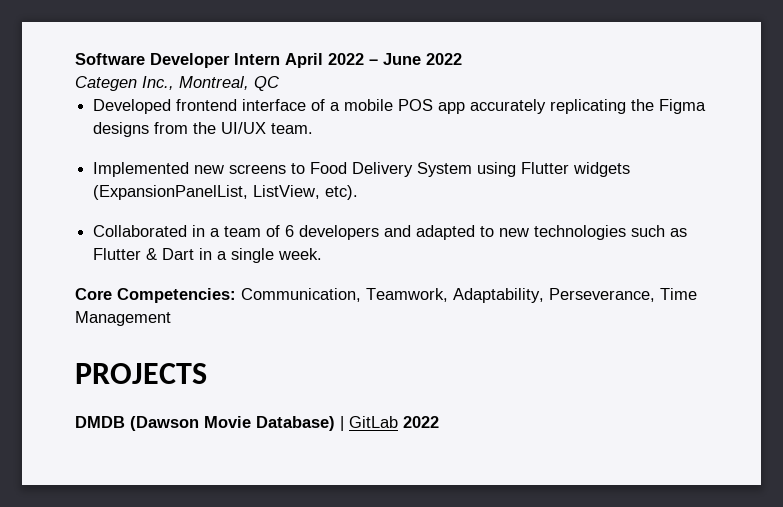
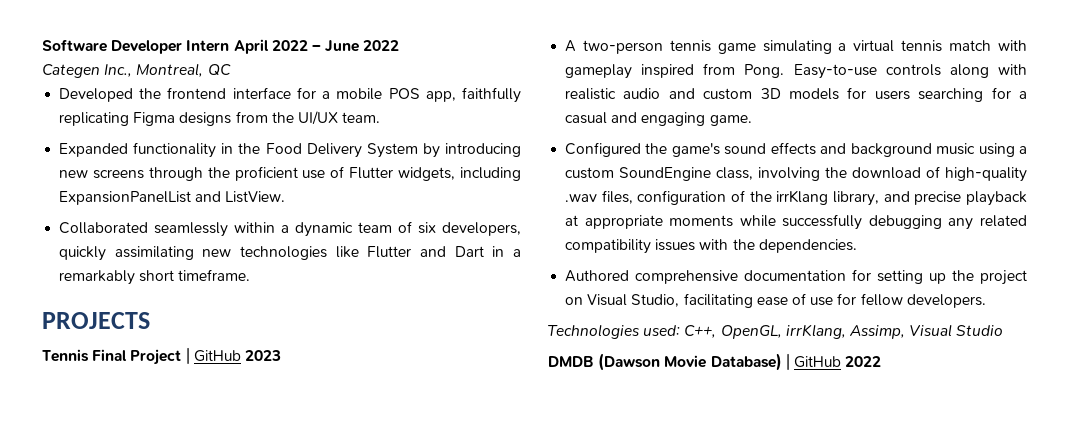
(172, 106) none -> [139,88,162,99] the
[311,99,326,111] of -> [296,87,316,99] for
[438,99,655,114] app accurately replicating the -> [425,87,521,103] [59,112,130,126] app, faithfully replicating
[93,162,631,177] [93,185,359,200] [93,225,688,240] [93,248,323,263] [75,288,697,303] [75,311,171,326] [75,363,207,384] Implemented new screens to Food Delivery System using Flutter widgets (ExpansionPanelList, ListView, etc). // Collaborated in a team of 6 developers and adapted to new technologies such as Flutter & Dart in a single week. // Core Competencies: Communication, Teamwork, Adaptability, Perseverance, Time Management // PROJECTS -> [59,142,521,158] [59,166,521,181] [59,191,286,205] [59,221,521,237] [59,246,521,261] [59,269,251,285] [42,312,150,329] [42,347,281,365] [565,40,1027,54] [565,63,1027,79] [565,87,1027,102] [565,112,752,126] [565,142,1027,157] [565,166,1027,182] [565,190,1027,206] [565,214,1027,230] [565,239,857,254] [565,269,1027,285] [565,293,986,308] [548,324,1004,339] Expanded functionality in the Food Delivery System by introducing new screens through the proficient use of Flutter widgets, including ExpansionPanelList and ListView. // Collaborated seamlessly within a dynamic team of six developers, quickly assimilating new technologies like Flutter and Dart in a remarkably short timeframe. // PROJECTS // Tennis Final Project | GitHub 2023 // A two-person tennis game simulating a virtual tennis match with gameplay inspired from Pong. Easy-to-use controls along with realistic audio and custom 3D models for users searching for a casual and engaging game. // Configured the game's sound effects and background music using a custom SoundEngine class, involving the download of high-quality .wav files, configuration of the irrKlang library, and precise playback at appropriate moments while successfully debugging any related compatibility issues with the dependencies. // Authored comprehensive documentation for setting up the project on Visual Studio, facilitating ease of use for fellow developers. // Technologies used: C++, OpenGL, irrKlang, Assimp, Visual Studio
[349,416,398,428] GitLab -> [793,356,841,368] GitHub

